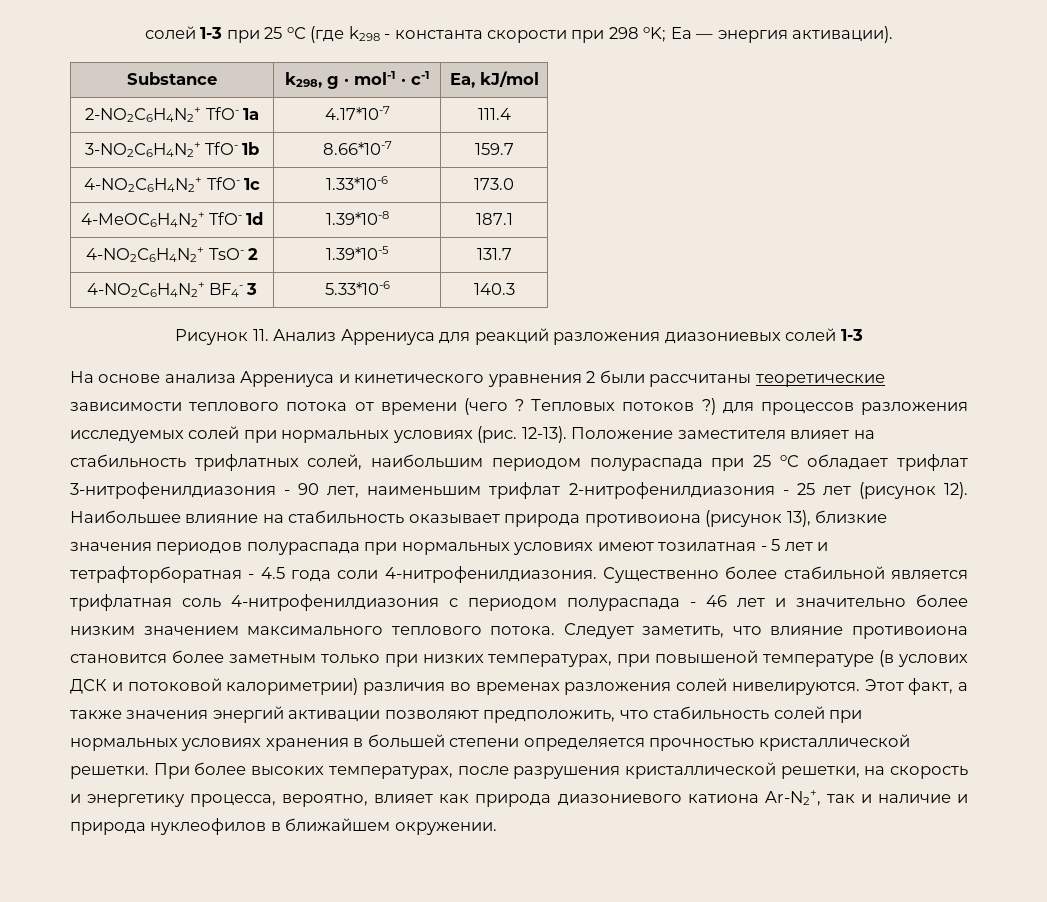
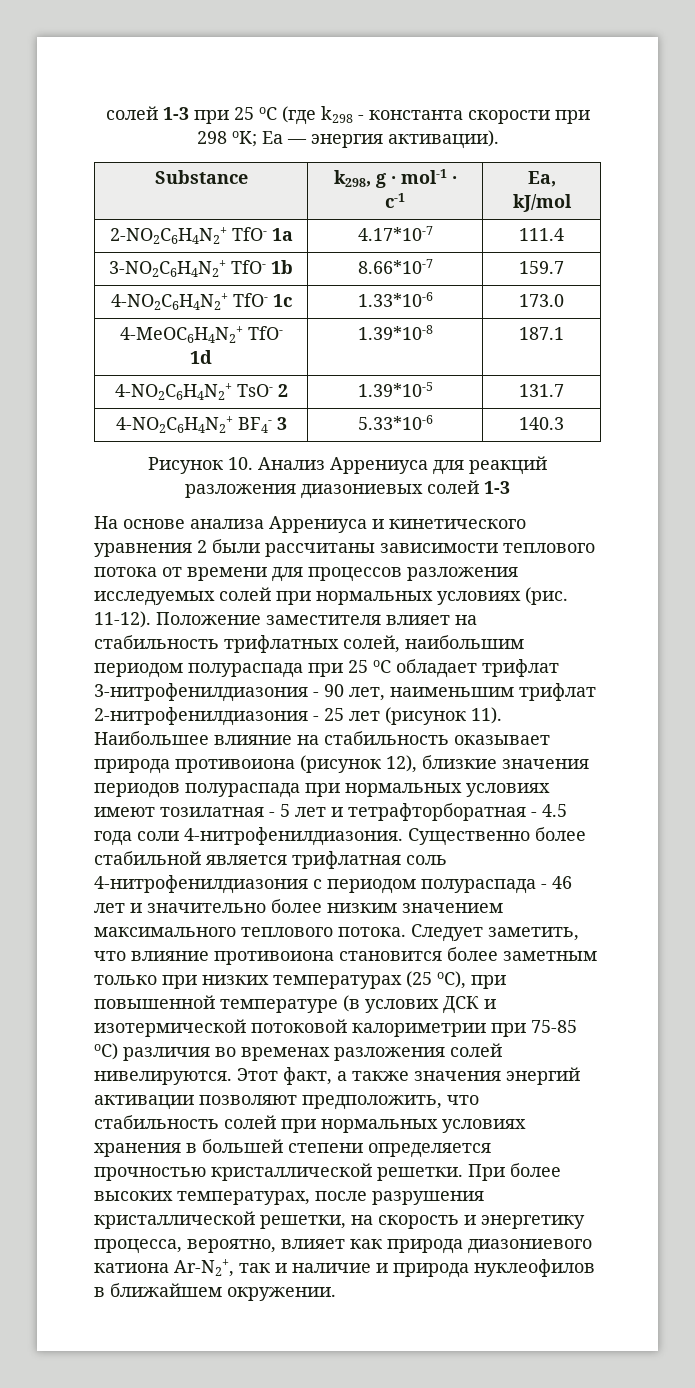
[252,329,269,341] 11. -> [228,457,253,470] 10.
[755,374,885,387] теоретические -> (375, 550) none
[463,398,716,415] (чего ? Тепловых потоков ?) -> (267, 574) none
[521,426,567,443] 12-13). -> [94,611,151,628] 11-12).
[944,482,969,499] 12). -> [471,707,502,724] 11).
[786,510,811,527] 13), -> [386,755,417,773] 12),
[488,650,759,667] температурах, при повышеной -> [273,971,506,989] [94,995,215,1009] температурах (25 oC), при повышенной
[127,678,359,695] потоковой калориметрии) -> [94,1019,577,1037] [94,1043,118,1060] изотермической потоковой калориметрии при 75-85 oC)

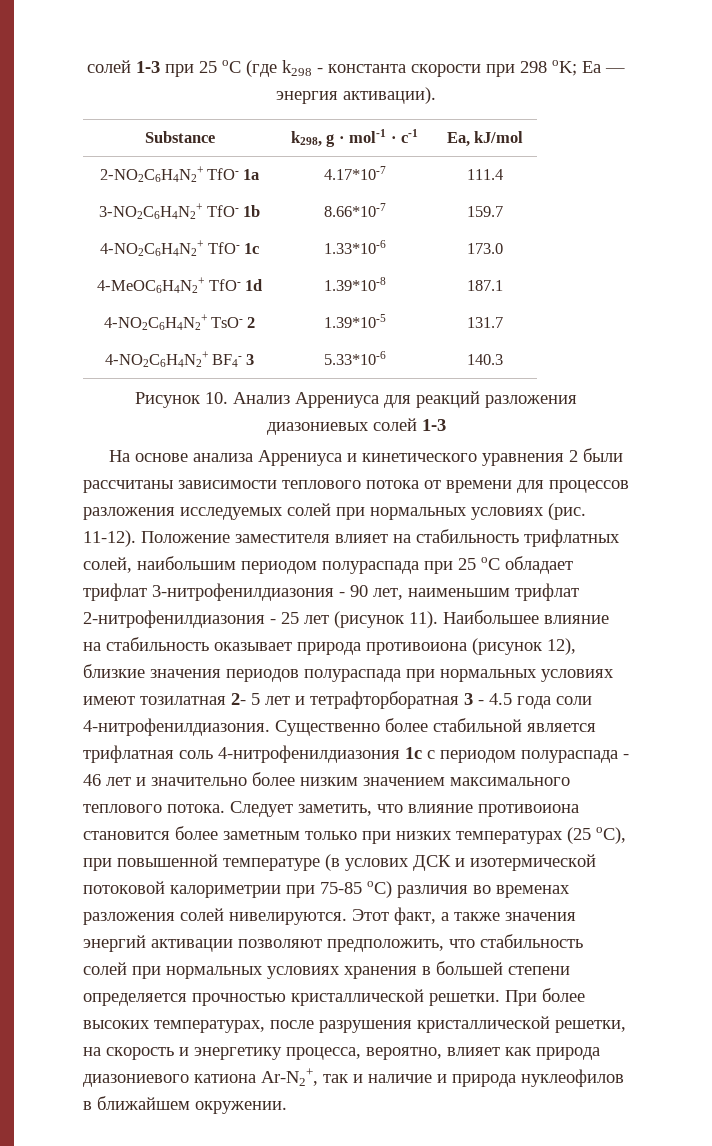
[269,812,275,817] - -> [231,693,246,705] 2-
(526, 812) none -> [464,693,473,705] 3
(308, 884) none -> [405,747,422,759] 1c

